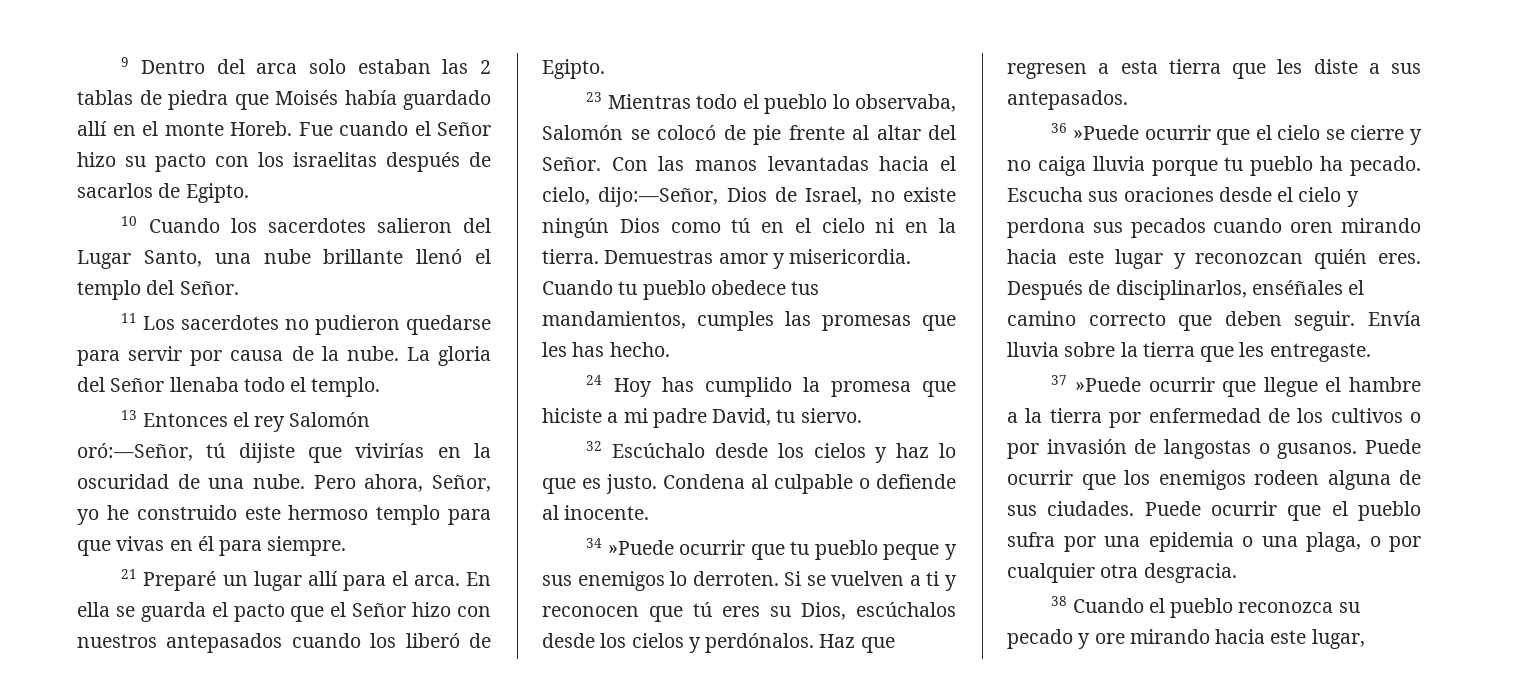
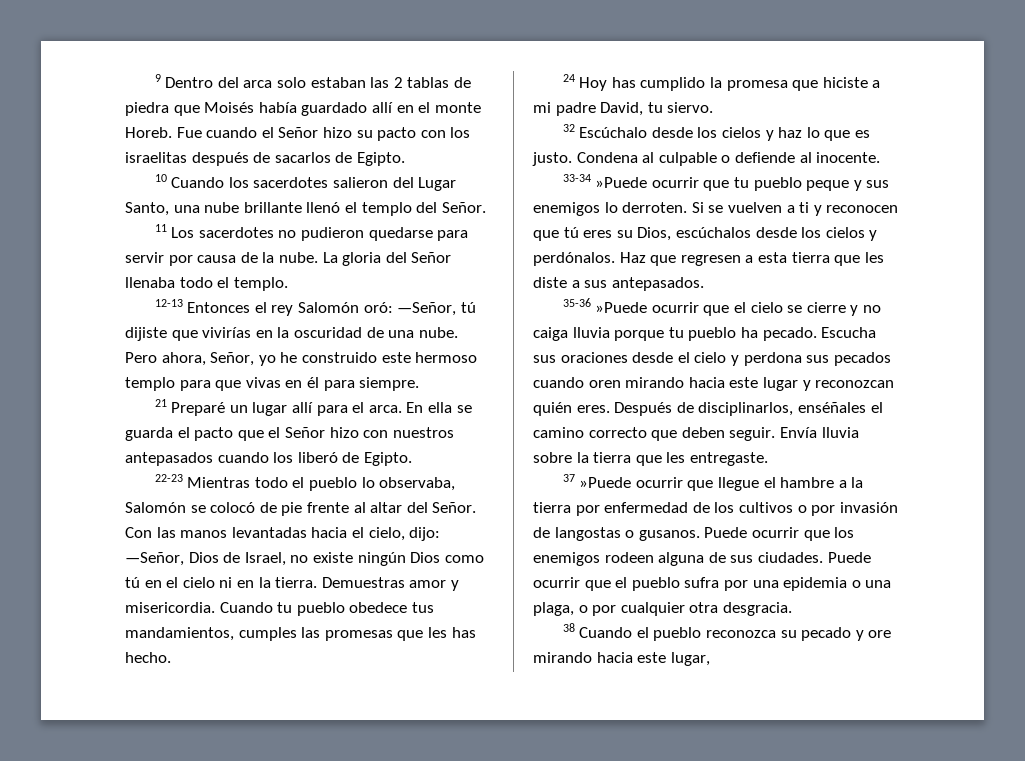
[121,410,138,420] 13 -> [154,299,183,307] 12-13
[77,443,193,461] oró:—Señor, -> [363,302,457,316] oró: —Señor,
[586,92,603,102] 23 -> [154,474,183,482] 22-23
[598,187,719,207] dijo:—Señor, -> [409,527,441,541] [125,552,184,566] dijo: —Señor,
[586,538,603,548] 34 -> [562,174,591,182] 33-34
[1051,123,1068,133] 36 -> [562,298,591,307] 35-36

